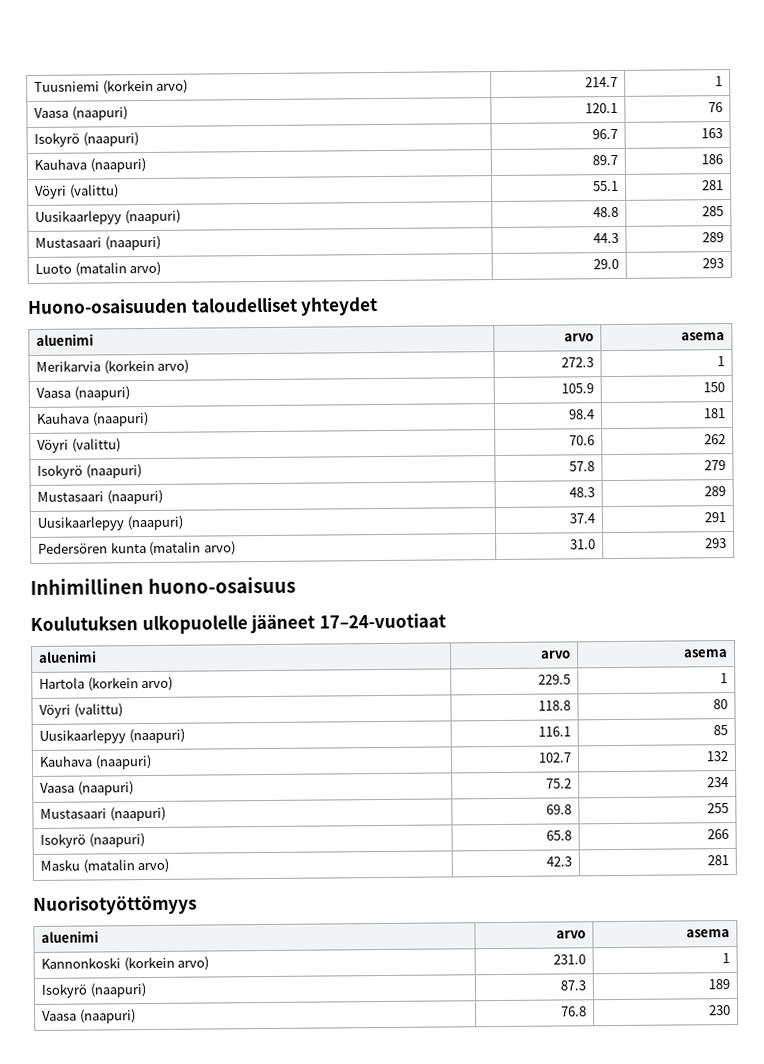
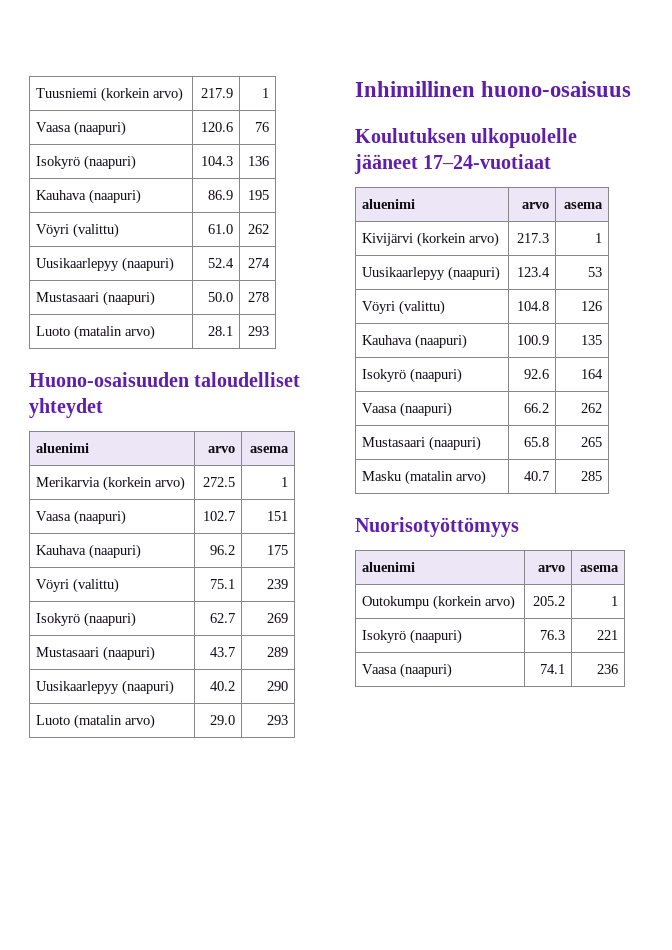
[584,76,618,88] [714,76,723,87] [34,106,128,121] [584,102,618,114] 214.7 | 1 // Vaasa (naapuri) | 120.1 -> [201,88,234,98] [262,88,270,98] [35,121,126,136] [201,122,234,132] 217.9 | 1 // Vaasa (naapuri) | 120.6
[591,128,618,140] [700,128,723,139] [34,158,146,173] [591,154,618,166] [700,154,723,165] [35,184,119,199] [592,180,619,192] [701,180,724,191] [35,209,181,225] [592,206,619,218] [701,206,724,217] [35,235,161,251] [592,232,619,244] [701,232,724,243] [35,261,162,277] [592,258,619,270] 96.7 | 163 // Kauhava (naapuri) | 89.7 | 186 // Vöyri (valittu) | 55.1 | 281 // Uusikaarlepyy (naapuri) | 48.8 | 285 // Mustasaari (naapuri) | 44.3 | 289 // Luoto (matalin arvo) | 29.0 -> [201,156,234,166] [248,156,270,166] [35,189,141,204] [208,190,234,200] [248,190,270,200] [35,223,119,238] [208,224,234,234] [248,224,270,234] [35,257,174,272] [208,258,235,268] [248,258,271,268] [35,291,155,306] [208,292,234,302] [248,292,270,302] [35,325,155,340] [208,326,234,336] 104.3 | 136 // Kauhava (naapuri) | 86.9 | 195 // Vöyri (valittu) | 61.0 | 262 // Uusikaarlepyy (naapuri) | 52.4 | 274 // Mustasaari (naapuri) | 50.0 | 278 // Luoto (matalin arvo) | 28.1
[560,357,594,368] [716,356,725,367] [36,386,130,401] [560,383,594,394] [702,382,725,393] [36,411,149,427] [567,409,595,420] [702,408,726,419] [37,438,121,453] [568,435,595,446] [703,434,726,445] [37,464,142,479] [568,461,595,472] [703,460,726,471] [37,489,163,505] [568,487,595,498] 272.3 | 1 // Vaasa (naapuri) | 105.9 | 150 // Kauhava (naapuri) | 98.4 | 181 // Vöyri (valittu) | 70.6 | 262 // Isokyrö (naapuri) | 57.8 | 279 // Mustasaari (naapuri) | 48.3 -> [203,477,236,487] [281,477,289,487] [35,510,126,525] [203,511,236,521] [267,511,289,521] [35,544,141,559] [210,545,236,555] [267,545,289,555] [35,578,119,593] [210,579,236,589] [267,579,289,589] [35,612,136,627] [210,613,236,623] [267,613,289,623] [35,646,155,661] [210,647,236,657] 272.5 | 1 // Vaasa (naapuri) | 102.7 | 151 // Kauhava (naapuri) | 96.2 | 175 // Vöyri (valittu) | 75.1 | 239 // Isokyrö (naapuri) | 62.7 | 269 // Mustasaari (naapuri) | 43.7
[568,513,595,524] [703,512,726,523] [38,541,236,556] [569,539,596,550] 37.4 | 291 // Pedersören kunta (matalin arvo) | 31.0 -> [210,681,236,691] [267,681,289,691] [35,714,155,729] [210,715,236,725] 40.2 | 290 // Luoto (matalin arvo) | 29.0
[39,676,174,692] [537,674,571,685] [719,673,728,684] [39,703,123,718] [537,700,571,711] [712,699,728,710] [39,728,185,744] [537,726,571,737] [712,725,728,736] [39,754,152,770] [537,752,571,763] [705,751,728,762] [40,781,134,796] [545,778,572,789] [706,777,729,788] [40,806,166,822] [545,804,572,815] [706,803,729,814] [40,833,145,848] Hartola (korkein arvo) | 229.5 | 1 // Vöyri (valittu) | 118.8 | 80 // Uusikaarlepyy (naapuri) | 116.1 | 85 // Kauhava (naapuri) | 102.7 | 132 // Vaasa (naapuri) | 75.2 | 234 // Mustasaari (naapuri) | 69.8 | 255 // Isokyrö (naapuri) -> [361,232,499,247] [517,233,550,243] [595,233,603,243] [361,266,500,281] [517,267,551,277] [588,267,603,277] [361,300,445,315] [517,301,550,311] [581,301,603,311] [361,334,467,349] [517,335,550,345] [581,335,603,345] [361,368,462,383] [524,369,550,379] [581,369,604,379] [361,402,452,417] [524,403,550,413] [581,403,603,413] [361,436,481,451] Kivijärvi (korkein arvo) | 217.3 | 1 // Uusikaarlepyy (naapuri) | 123.4 | 53 // Vöyri (valittu) | 104.8 | 126 // Kauhava (naapuri) | 100.9 | 135 // Isokyrö (naapuri) | 92.6 | 164 // Vaasa (naapuri) | 66.2 | 262 // Mustasaari (naapuri)
[706,829,729,840] 266 -> [581,437,603,447] 265
[545,856,572,867] [706,855,729,866] 42.3 | 281 -> [524,471,550,481] [581,471,603,481] 40.7 | 285
[41,956,210,972] [552,954,586,965] Kannonkoski (korkein arvo) | 231.0 -> [361,595,515,610] [533,596,566,606] Outokumpu (korkein arvo) | 205.2
[559,980,586,991] [707,979,730,990] [42,1009,136,1024] [560,1006,587,1017] [708,1005,731,1016] 87.3 | 189 // Vaasa (naapuri) | 76.8 | 230 -> [540,630,566,640] [597,630,619,640] [361,663,452,678] [540,664,566,674] [597,664,619,674] 76.3 | 221 // Vaasa (naapuri) | 74.1 | 236

